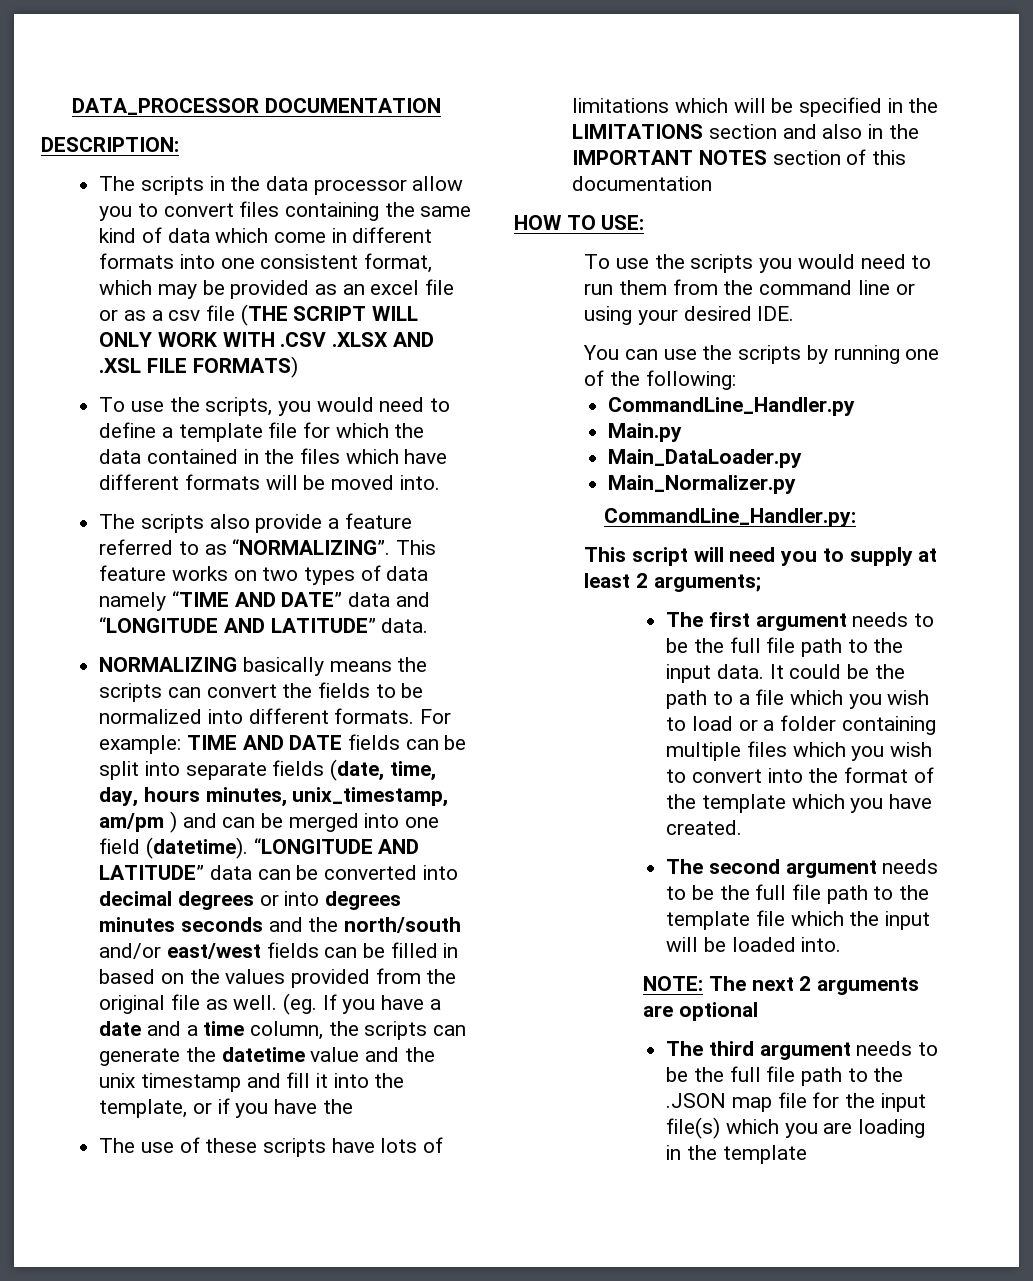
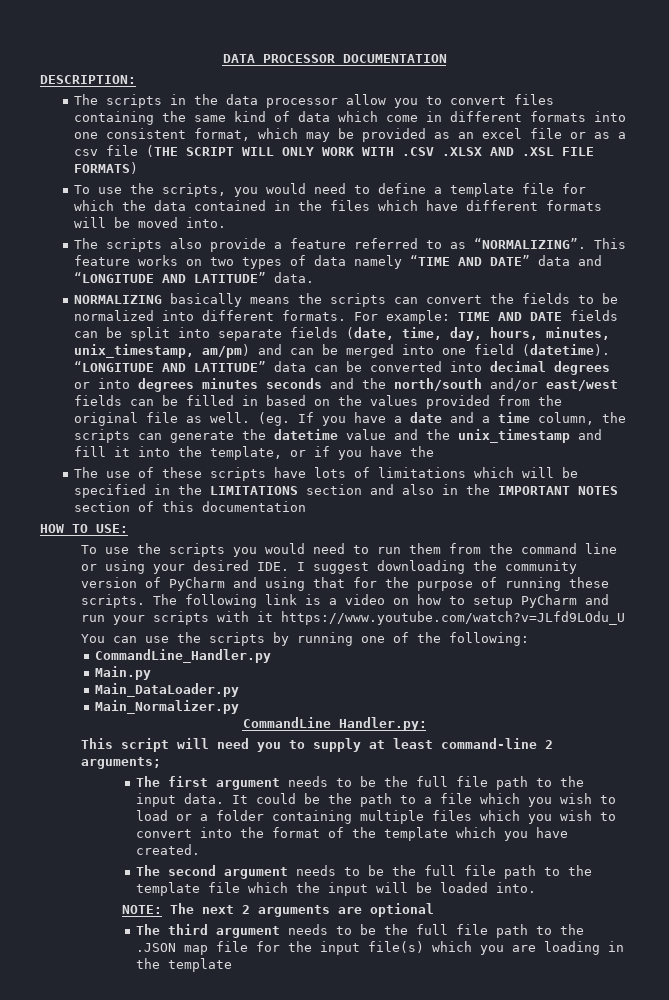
[144,787,201,802] hours -> [490,327,539,340] hours,
[99,811,178,833] am/pm ) -> [202,344,251,358] am/pm)
[99,1073,242,1092] unix timestamp -> [458,429,571,443] unix_timestamp
(795, 313) none -> [297,560,578,574] [81,577,610,591] [81,594,610,608] [81,611,626,625] I suggest downloading the community version of PyCharm and using that for the purpose of running these scripts. The following link is a video on how to setup PyCharm and run your scripts with it https://www.youtube.com/watch?v=JLfd9LOdu_U
(631, 580) none -> [441,738,538,749] command-line

